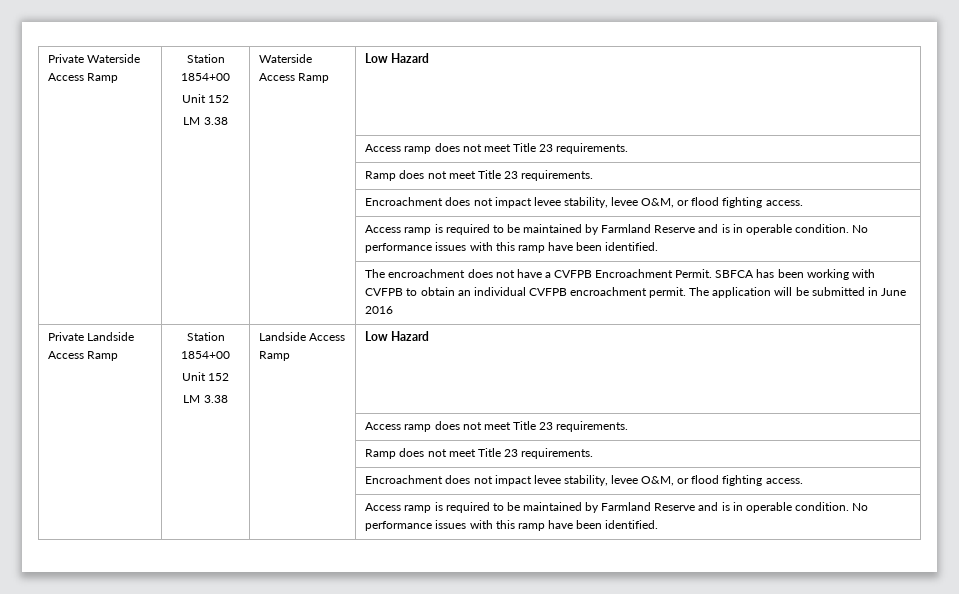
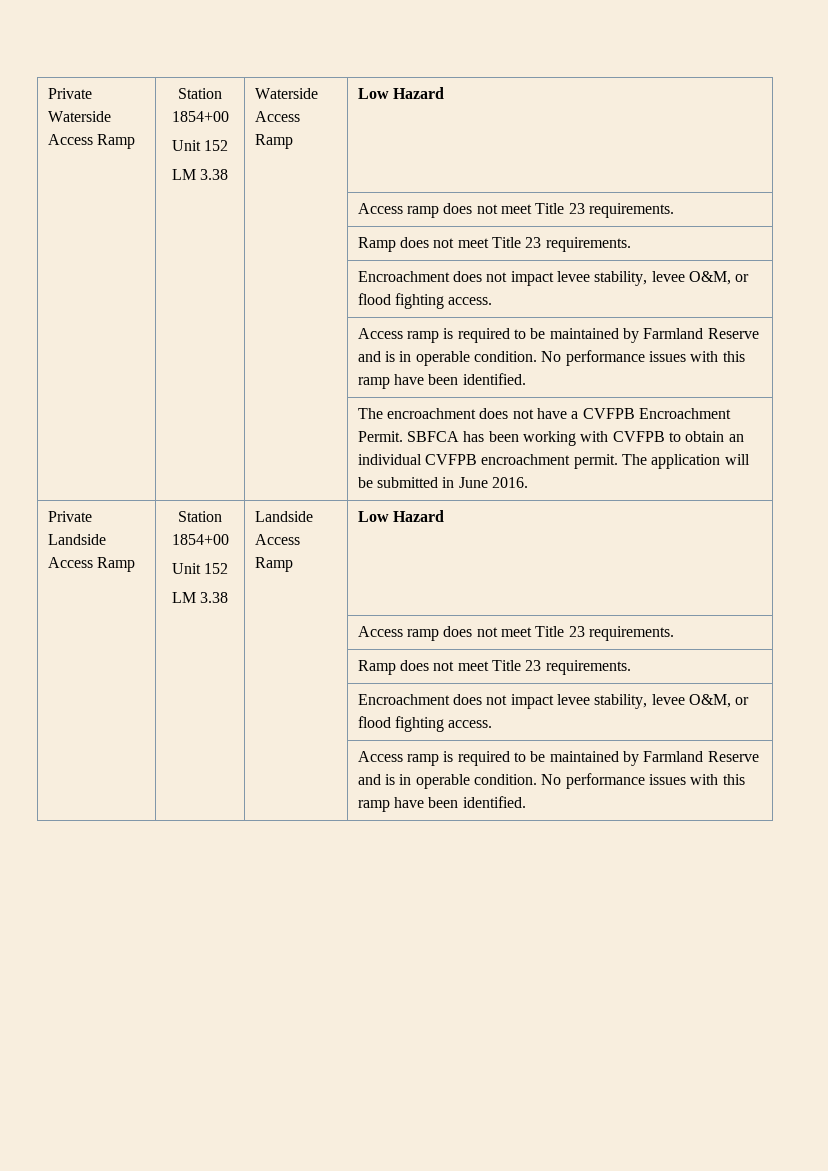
[365,306,394,314] 2016 -> [492,477,529,488] 2016.

